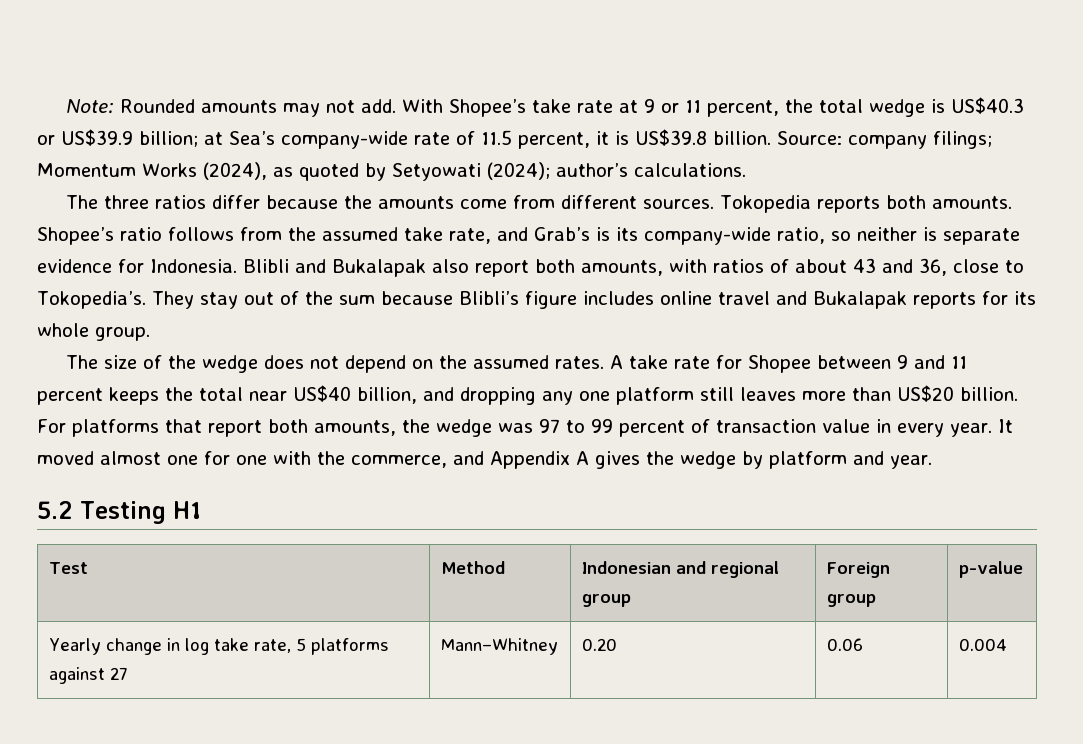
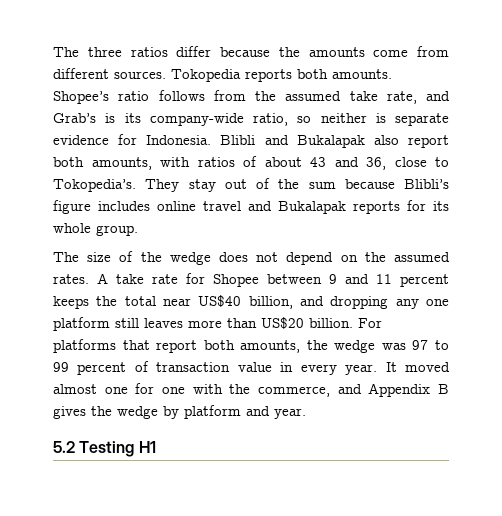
[65,97,1024,117] [37,129,992,149] [37,162,746,181] Note: Rounded amounts may not add. With Shopee’s take rate at 9 or 11 percent, the total wedge is US$40.3 or US$39.9 billion; at Sea’s company-wide rate of 11.5 percent, it is US$39.8 billion. Source: company filings; Momentum Works (2024), as quoted by Setyowati (2024); author’s calculations. // -> (53, 52) none
[576,451,589,465] A -> [438,384,450,394] B
[48,562,88,574] [440,561,505,574] [581,561,779,578] [581,594,631,607] [826,562,890,578] [826,594,876,607] [958,561,1023,578] [48,638,389,655] [48,667,128,684] [440,638,558,655] [581,638,617,651] [826,638,863,651] [958,638,1007,651] // Test | Method | Indonesian and regional group | Foreign group | p-value // Yearly change in log take rate, 5 platforms against 27 | Mann–Whitney | 0.20 | 0.06 | 0.004 -> (156, 447) none

